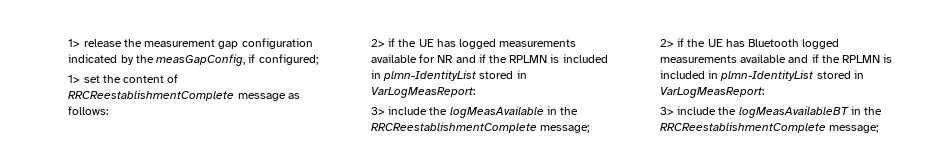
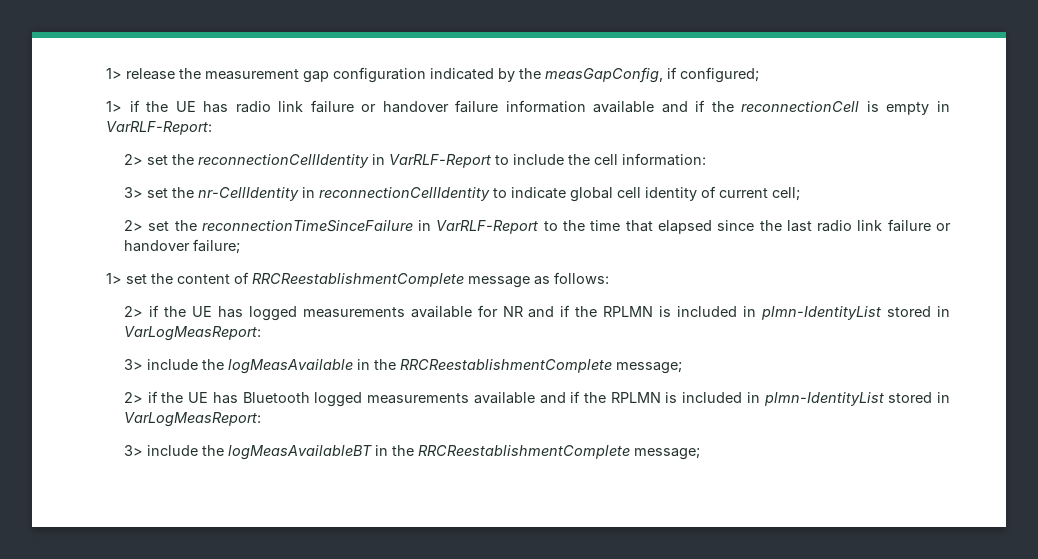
(318, 59) none -> [105,100,950,115] [105,121,212,135] [123,153,706,168] [123,186,800,202] [123,219,952,234] [123,239,240,254] // 1> if the UE has radio link failure or handover failure information available and if the reconnectionCell is empty in VarRLF-Report: // 2> set the reconnectionCellIdentity in VarRLF-Report to include the cell information: // 3> set the nr-CellIdentity in reconnectionCellIdentity to indicate global cell identity of current cell; // 2> set the reconnectionTimeSinceFailure in VarRLF-Report to the time that elapsed since the last radio link failure or handover failure;

